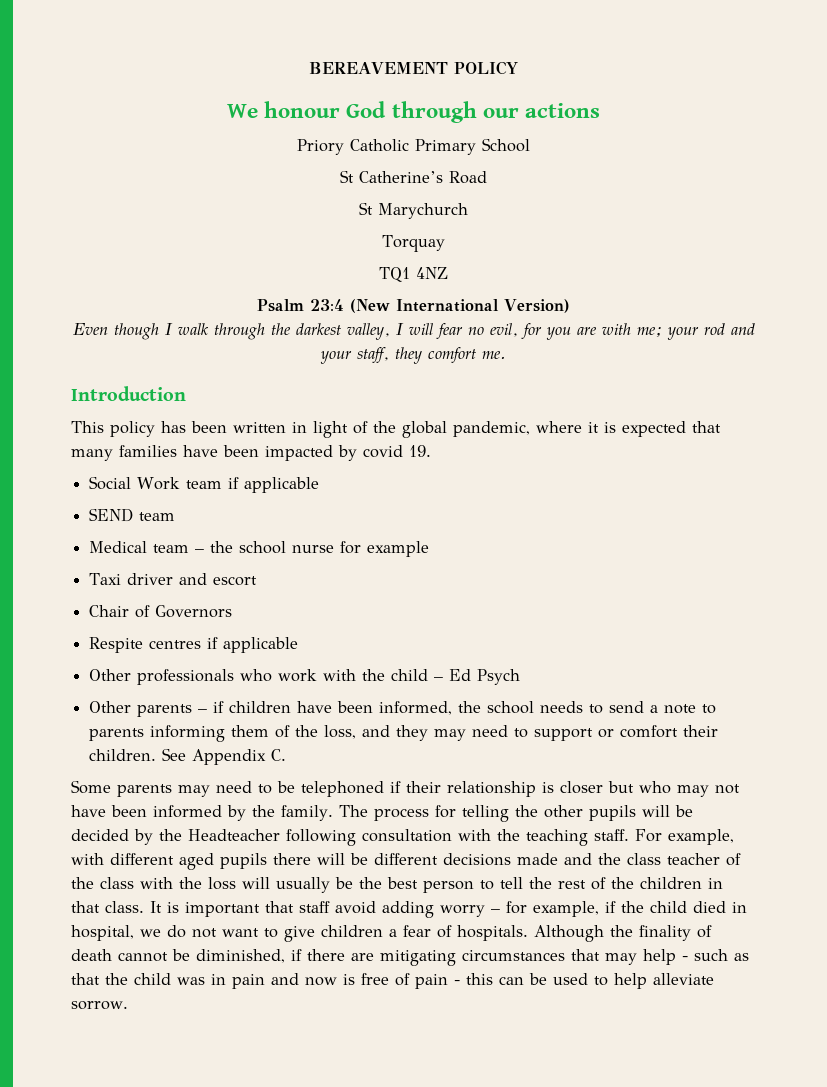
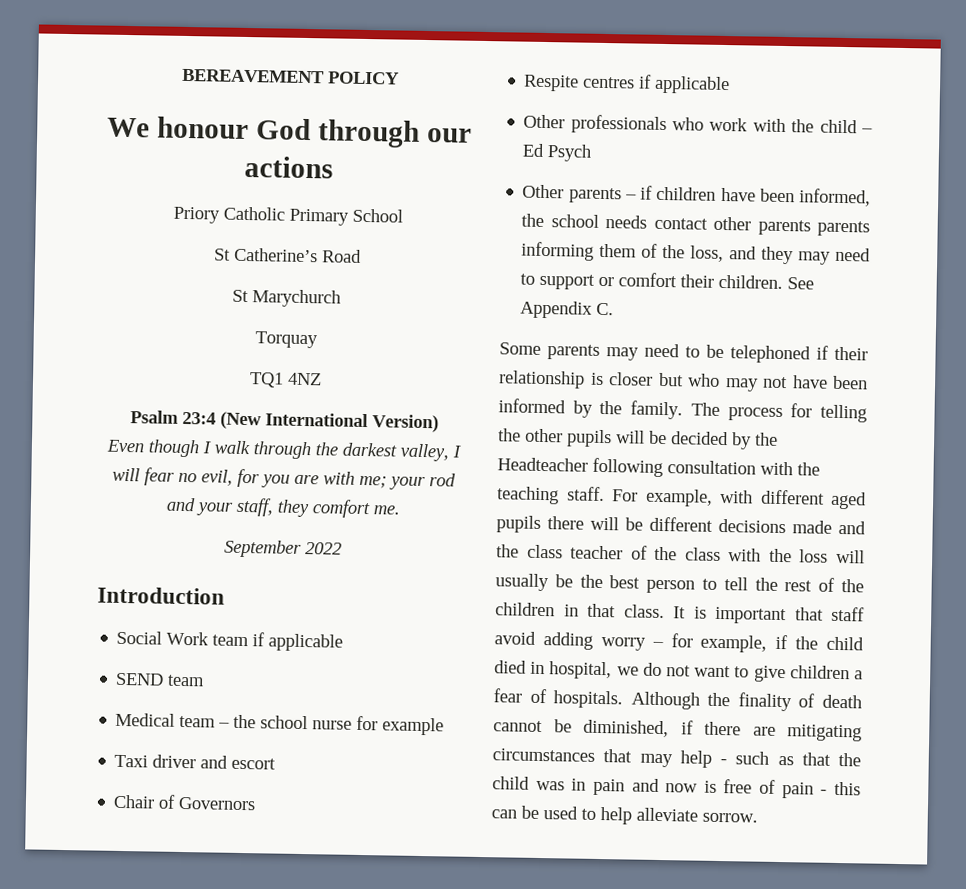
(506, 355) none -> [223,539,342,558] // September 2022
[71,421,721,438] [71,445,431,461] // This policy has been written in light of the global pandemic, where it is expected that many families have been impacted by covid 19. -> (225, 595) none
[589,701,717,714] to send a note to -> [653,216,811,236] contact other parents

